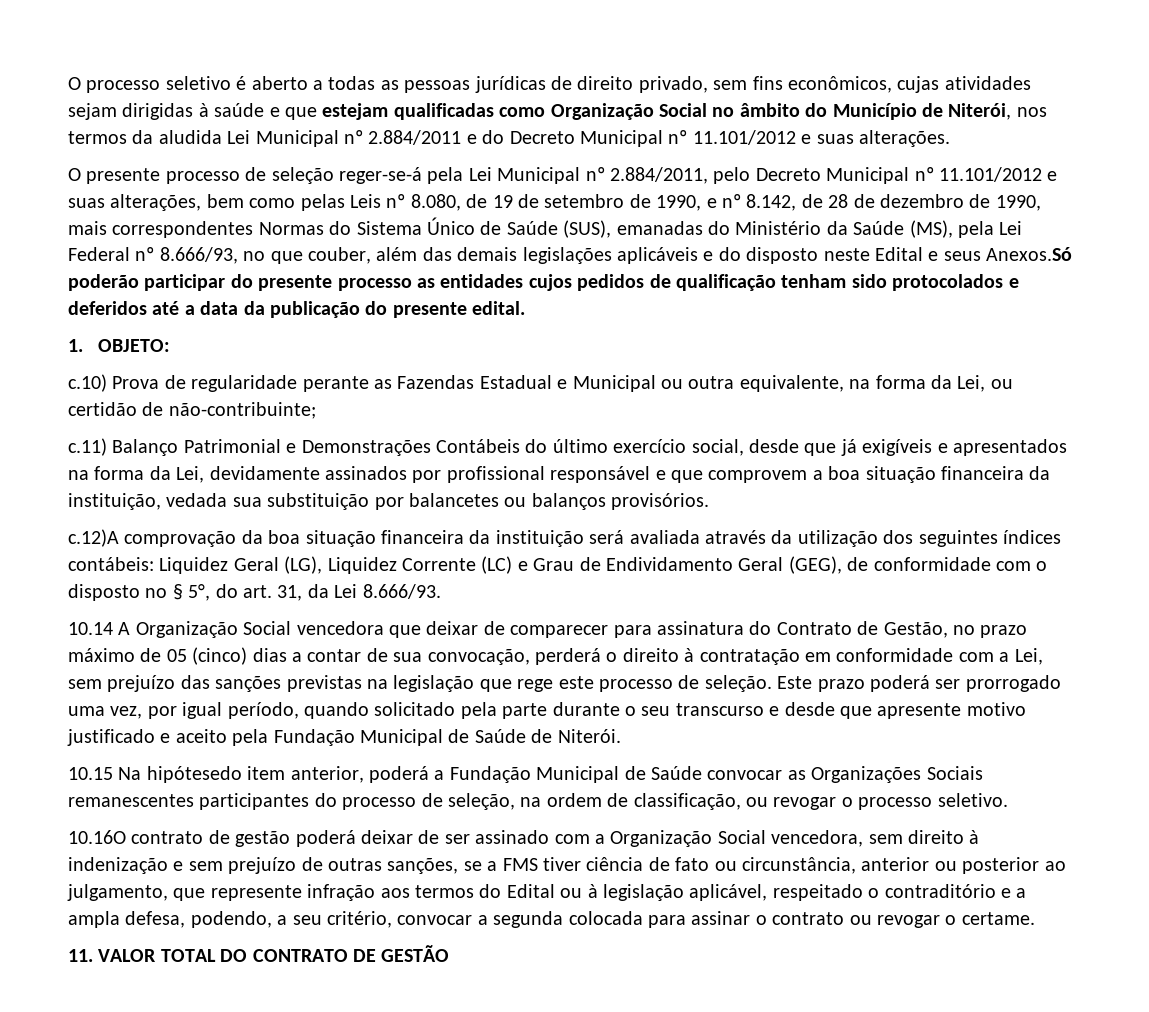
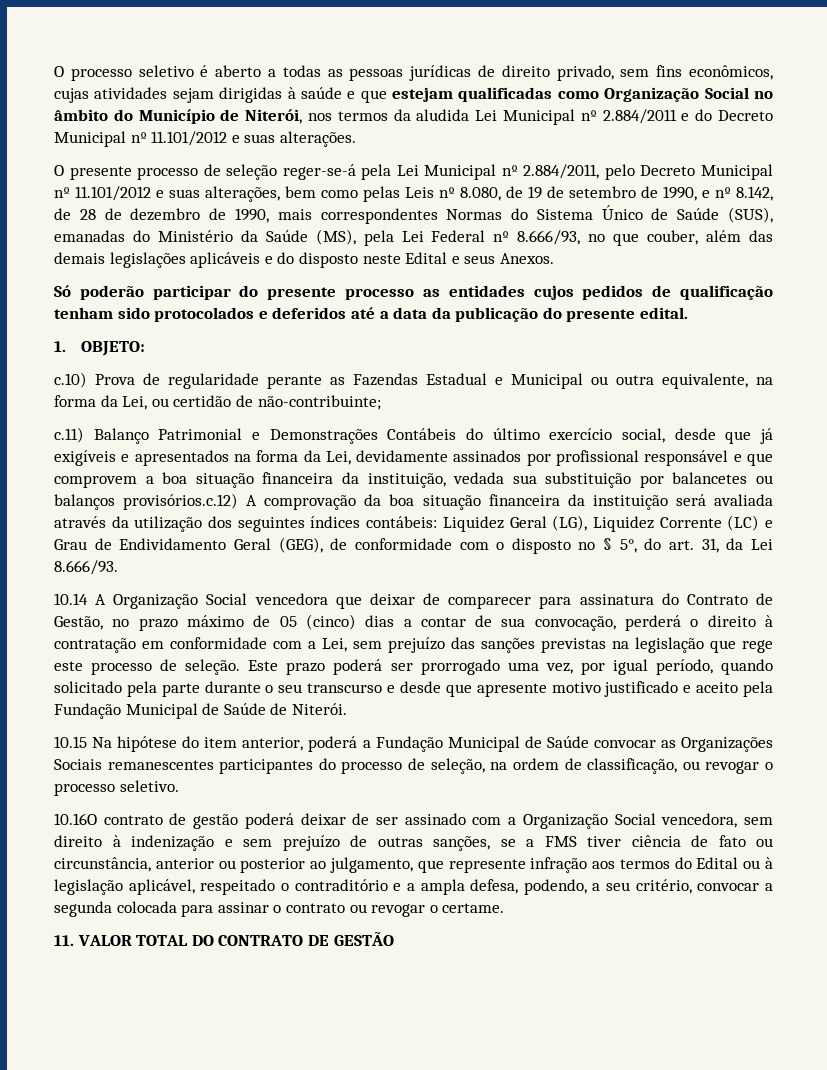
[986,247,1073,261] Anexos.Só -> [499,253,554,264] [54,285,71,297] Anexos. // Só
[611,493,710,510] [68,529,119,547] provisórios. // c.12)A -> [123,493,258,510] provisórios.c.12) A
[146,766,242,783] hipótesedo -> [117,736,200,752] hipótese do

